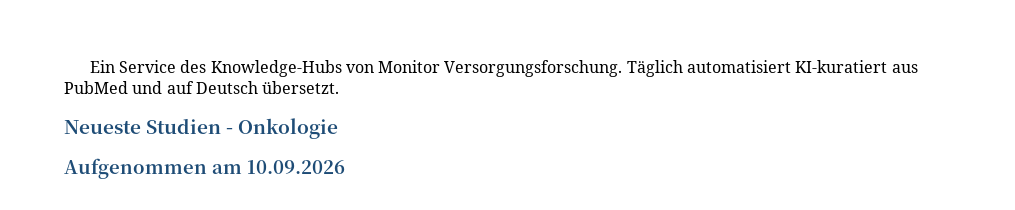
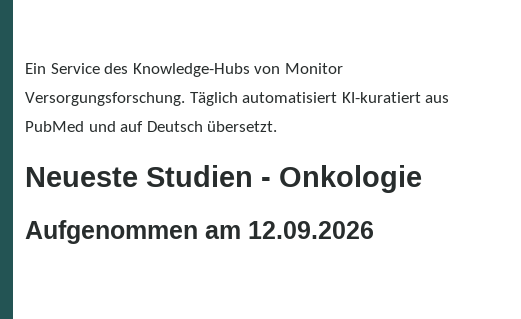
[247,160,345,174] 10.09.2026 -> [248,221,374,239] 12.09.2026

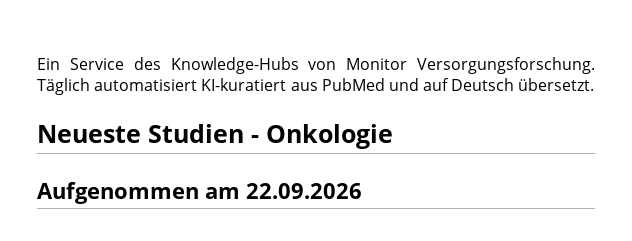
[248,221,374,239] 12.09.2026 -> [246,183,362,199] 22.09.2026

